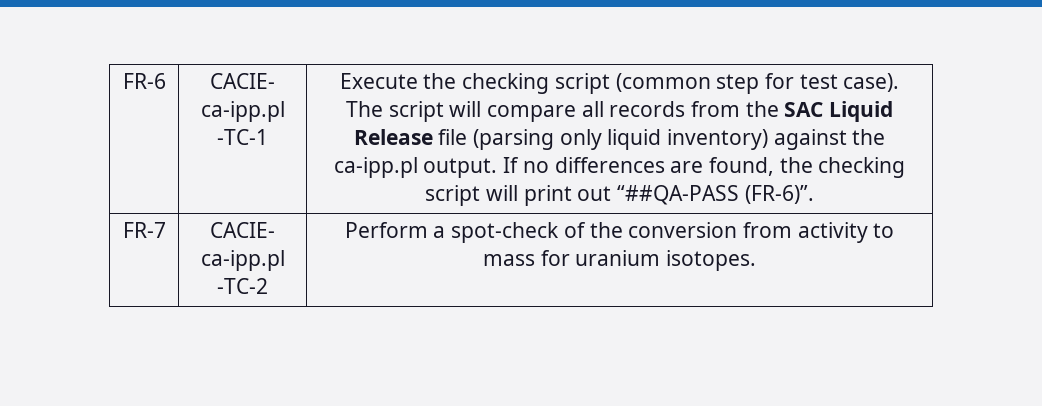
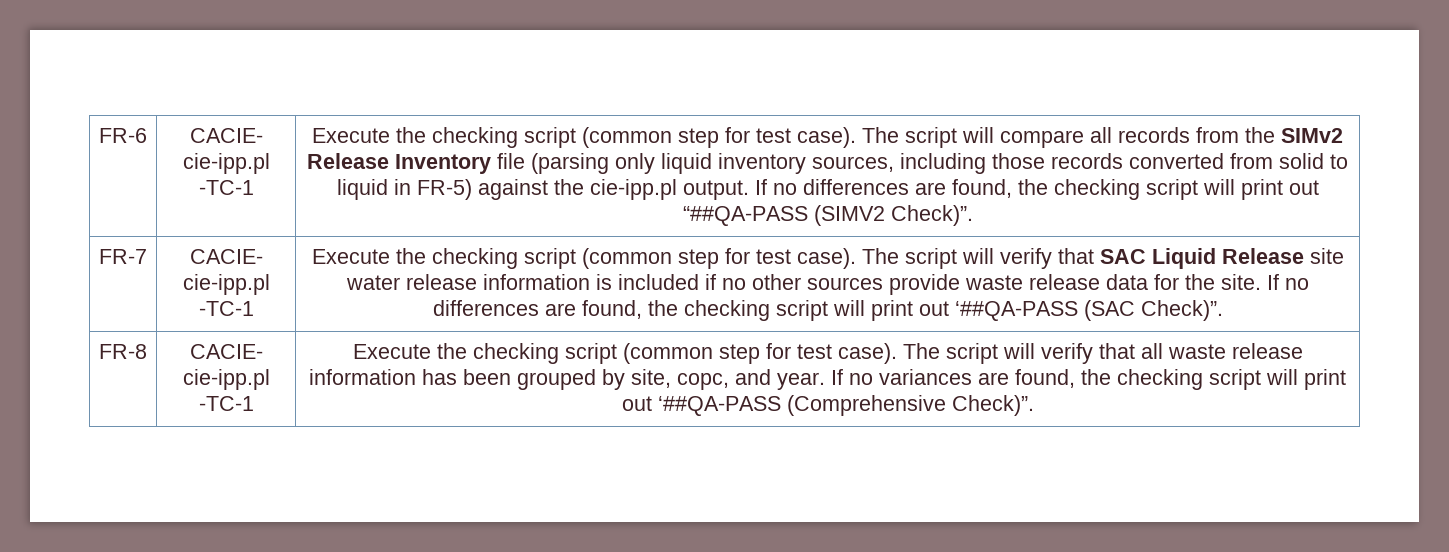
[200,101,285,122] ca-ipp.pl -> [182,153,270,174] cie-ipp.pl
[784,101,894,122] [353,129,433,145] SAC Liquid Release -> [1281,128,1343,143] [307,153,491,174] SIMv2 Release Inventory
[667,129,769,150] inventory) -> [718,153,1348,174] [336,179,472,200] inventory sources, including those records converted from solid to liquid in FR-5)
[333,157,418,178] ca-ipp.pl -> [589,179,677,200] cie-ipp.pl
[744,185,814,204] (FR-6)”. -> [813,205,973,226] (SIMV2 Check)”.
[200,250,285,271] [217,278,268,294] [344,222,895,243] [482,250,757,271] ca-ipp.pl -TC-2 | Perform a spot-check of the conversion from activity to mass for uranium isotopes. -> [182,274,270,295] [198,301,254,316] [311,248,1344,269] [345,274,1309,295] [432,300,1223,321] [99,344,147,359] [189,344,263,359] [182,369,270,390] [198,396,254,411] [352,343,1303,364] [309,369,1346,390] [621,395,1034,416] cie-ipp.pl -TC-1 | Execute the checking script (common step for test case). The script will verify that SAC Liquid Release site water release information is included if no other sources provide waste release data for the site. If no differences are found, the checking script will print out ‘##QA-PASS (SAC Check)”. // FR-8 | CACIE- cie-ipp.pl -TC-1 | Execute the checking script (common step for test case). The script will verify that all waste release information has been grouped by site, copc, and year. If no variances are found, the checking script will print out ‘##QA-PASS (Comprehensive Check)”.

